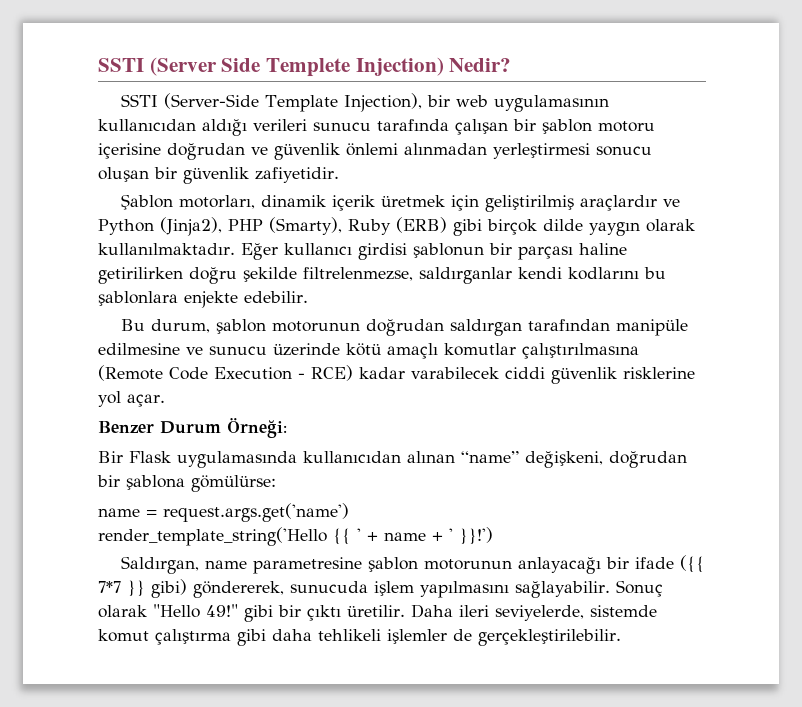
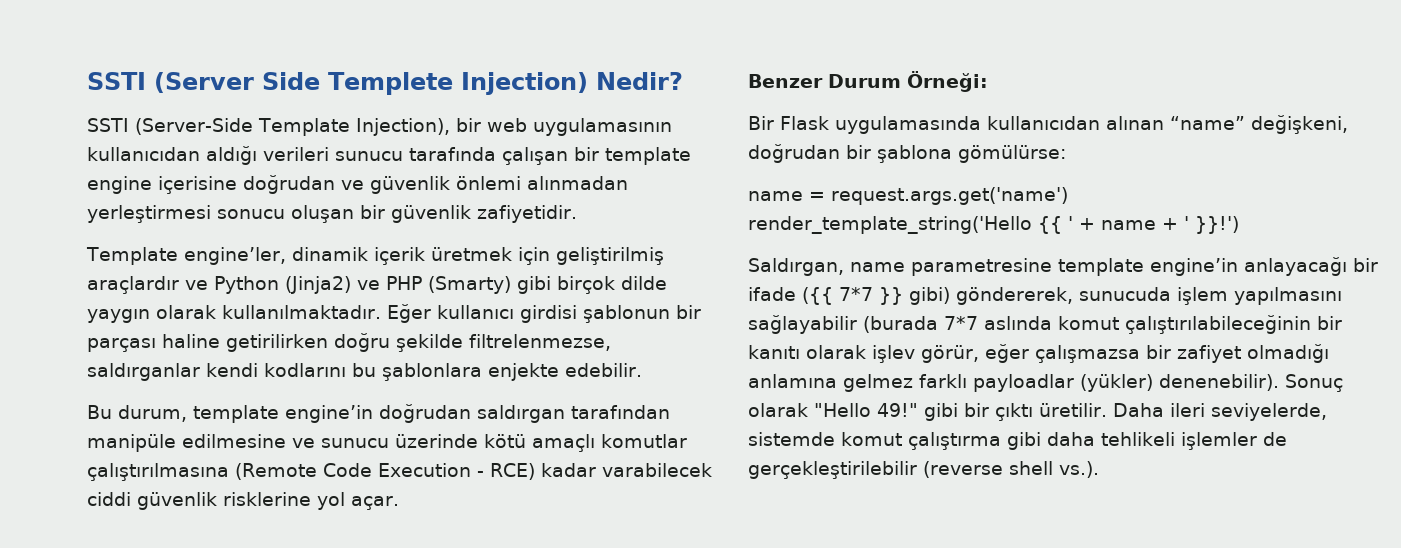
[542,119,655,134] şablon motoru -> [605,147,691,165] [87,176,152,194] template engine
[121,194,256,210] Şablon motorları, -> [86,247,286,265] Template engine’ler,
[160,217,448,236] (Jinja2), PHP (Smarty), Ruby (ERB) -> [285,276,511,294] (Jinja2) ve PHP (Smarty)
[216,319,361,334] şablon motorunun -> [193,405,373,423] template engine’in
[368,557,513,572] şablon motorunun -> [1058,258,1238,276] template engine’in
[515,581,610,598] sağlayabilir. -> [748,315,1342,334] [748,344,1329,363] [748,374,1279,392] sağlayabilir (burada 7*7 aslında komut çalıştırılabileceğinin bir kanıtı olarak işlev görür, eğer çalışmazsa bir zafiyet olmadığı anlamına gelmez farklı payloadlar (yükler) denenebilir).
[478,629,621,646] gerçekleştirilebilir. -> [748,461,1099,479] gerçekleştirilebilir (reverse shell vs.).

